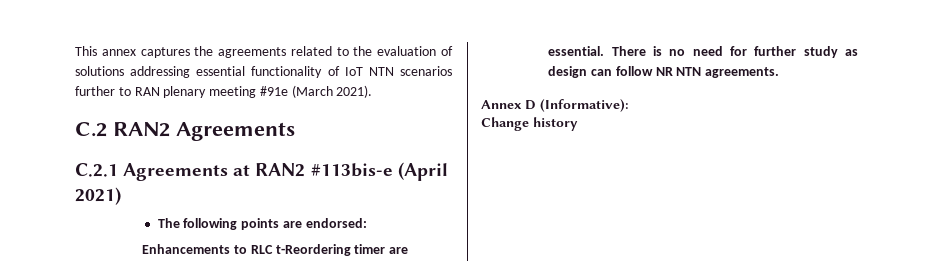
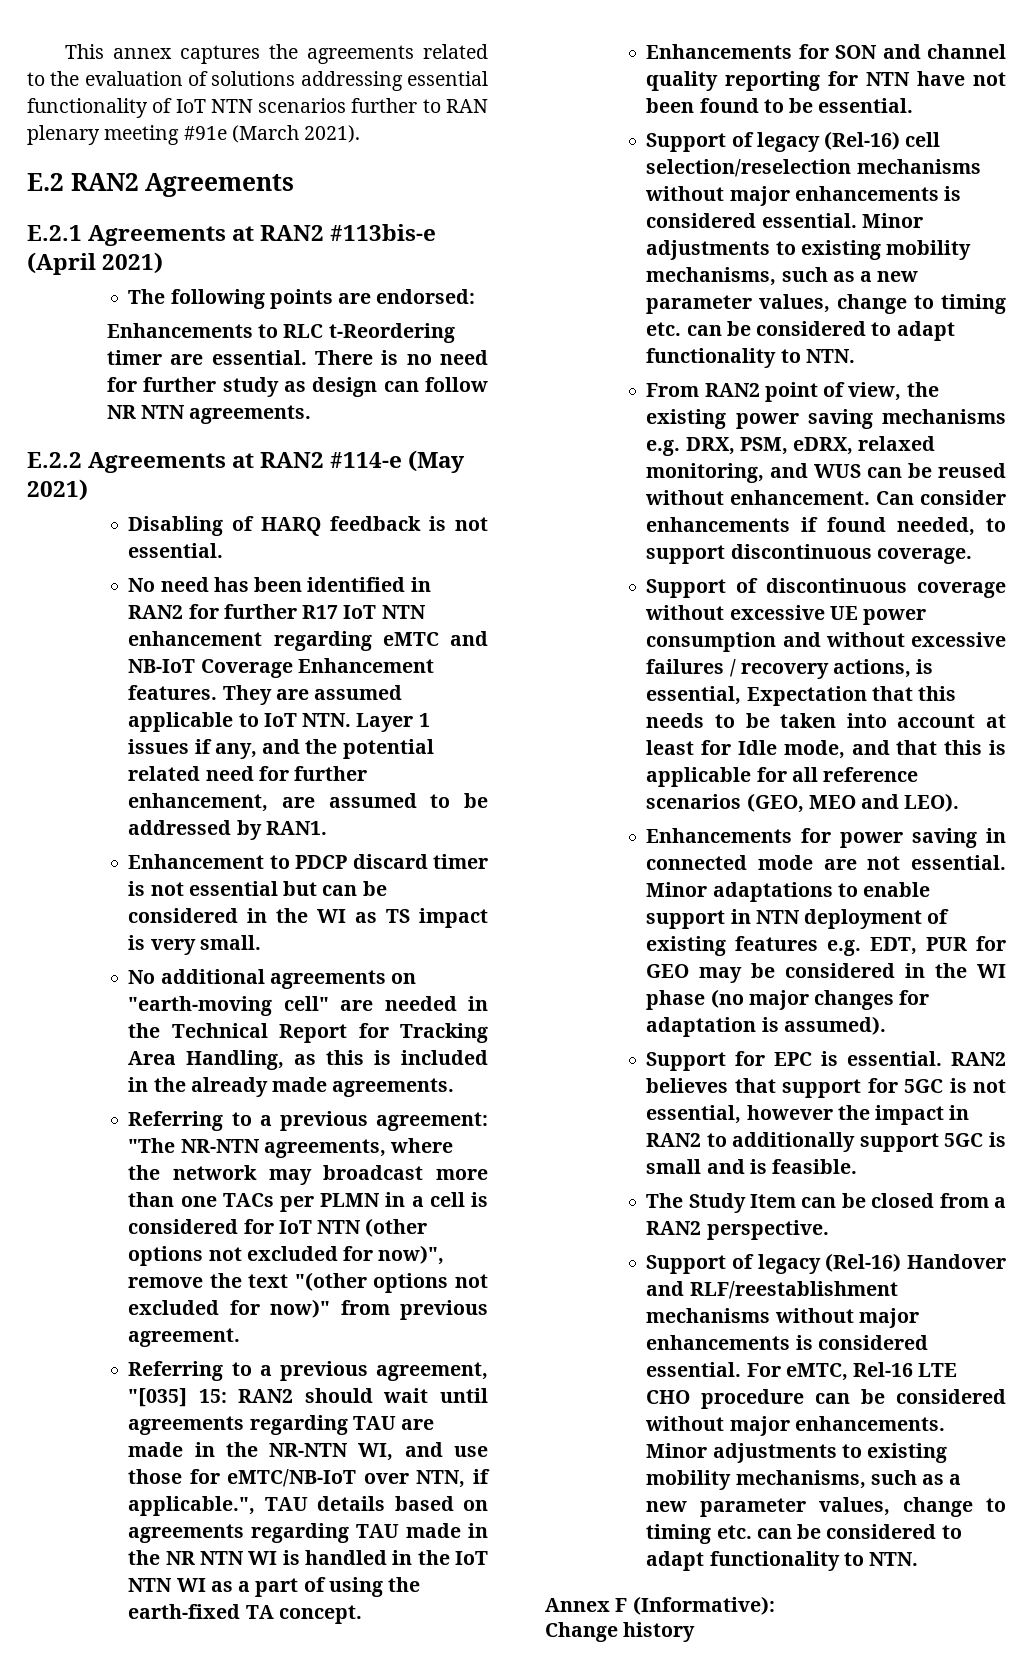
[75,122,107,137] C.2 -> [27,173,64,191] E.2
[75,163,118,177] C.2.1 -> [27,225,82,241] E.2.1
(780, 72) none -> [27,450,466,473] [27,479,88,501] [128,516,488,536] [128,543,224,558] [128,577,431,592] [128,604,426,619] [128,631,488,651] [128,658,434,678] [128,685,403,705] [128,712,430,732] [128,739,434,759] [128,766,368,781] [128,793,488,812] [128,820,327,840] [128,854,488,869] [128,881,387,896] [128,908,488,928] [128,935,261,955] [128,969,417,989] [128,996,488,1016] [128,1023,488,1043] [128,1050,488,1070] [128,1077,455,1097] [128,1111,488,1131] [128,1138,454,1158] [128,1165,488,1185] [128,1192,488,1212] [128,1218,428,1237] [128,1245,445,1266] [128,1272,489,1293] [128,1299,488,1320] [128,1328,241,1347] [128,1361,488,1381] [128,1388,489,1407] [128,1415,435,1435] [128,1442,488,1461] [128,1469,491,1488] [128,1496,488,1516] [128,1523,488,1543] [128,1550,488,1565] [128,1577,421,1597] [128,1604,362,1624] [646,44,1006,59] [646,71,1006,91] [646,98,914,113] [646,131,941,152] [646,159,981,177] [645,186,962,206] [646,213,923,228] [646,240,972,260] [646,267,919,286] [646,294,1006,314] [646,321,955,341] [646,348,855,368] [646,382,939,402] [646,409,1007,429] [646,436,936,456] [646,463,1006,483] [645,490,1006,505] [646,517,1006,536] [646,544,972,564] [646,578,1006,598] [645,605,927,625] [646,632,1006,652] [646,659,934,679] [646,686,957,706] [646,713,1006,728] [646,740,1006,759] [646,767,919,787] [646,793,960,813] [646,828,1006,848] [646,855,1006,870] [646,882,931,902] [646,909,950,929] [646,936,1006,956] [646,963,1006,983] [646,989,930,1010] [646,1016,886,1037] [646,1051,1006,1071] [646,1078,1006,1098] [646,1105,970,1125] [646,1132,1007,1152] [646,1159,858,1174] [646,1193,1006,1213] [646,1220,829,1240] [646,1253,1006,1274] [646,1281,898,1299] [646,1308,919,1328] [646,1335,928,1350] [646,1362,958,1381] [646,1389,1006,1409] [645,1416,945,1436] [646,1443,948,1463] [646,1470,962,1490] [646,1497,1006,1517] [646,1524,962,1544] [646,1551,919,1571] // E.2.2 Agreements at RAN2 #114-e (May 2021) // Disabling of HARQ feedback is not essential. // No need has been identified in RAN2 for further R17 IoT NTN enhancement regarding eMTC and NB-IoT Coverage Enhancement features. They are assumed applicable to IoT NTN. Layer 1 issues if any, and the potential related need for further enhancement, are assumed to be addressed by RAN1. // Enhancement to PDCP discard timer is not essential but can be considered in the WI as TS impact is very small. // No additional agreements on "earth-moving cell" are needed in the Technical Report for Tracking Area Handling, as this is included in the already made agreements. // Referring to a previous agreement: "The NR-NTN agreements, where the network may broadcast more than one TACs per PLMN in a cell is considered for IoT NTN (other options not excluded for now)", remove the text "(other options not excluded for now)" from previous agreement. // Referring to a previous agreement, "[035] 15: RAN2 should wait until agreements regarding TAU are made in the NR-NTN WI, and use those for eMTC/NB-IoT over NTN, if applicable.", TAU details based on agreements regarding TAU made in the NR NTN WI is handled in the IoT NTN WI as a part of using the earth-fixed TA concept. // Enhancements for SON and channel quality reporting for NTN have not been found to be essential. // Support of legacy (Rel-16) cell selection/reselection mechanisms without major enhancements is considered essential. Minor adjustments to existing mobility mechanisms, such as a new parameter values, change to timing etc. can be considered to adapt functionality to NTN. // From RAN2 point of view, the existing power saving mechanisms e.g. DRX, PSM, eDRX, relaxed monitoring, and WUS can be reused without enhancement. Can consider enhancements if found needed, to support discontinuous coverage. // Support of discontinuous coverage without excessive UE power consumption and without excessive failures / recovery actions, is essential, Expectation that this needs to be taken into account at least for Idle mode, and that this is applicable for all reference scenarios (GEO, MEO and LEO). // Enhancements for power saving in connected mode are not essential. Minor adaptations to enable support in NTN deployment of existing features e.g. EDT, PUR for GEO may be considered in the WI phase (no major changes for adaptation is assumed). // Support for EPC is essential. RAN2 believes that support for 5GC is not essential, however the impact in RAN2 to additionally support 5GC is small and is feasible. // The Study Item can be closed from a RAN2 perspective. // Support of legacy (Rel-16) Handover and RLF/reestablishment mechanisms without major enhancements is considered essential. For eMTC, Rel-16 LTE CHO procedure can be considered without major enhancements. Minor adjustments to existing mobility mechanisms, such as a new parameter values, change to timing etc. can be considered to adapt functionality to NTN.
[525,100,536,110] D -> [615,1598,628,1612] F

